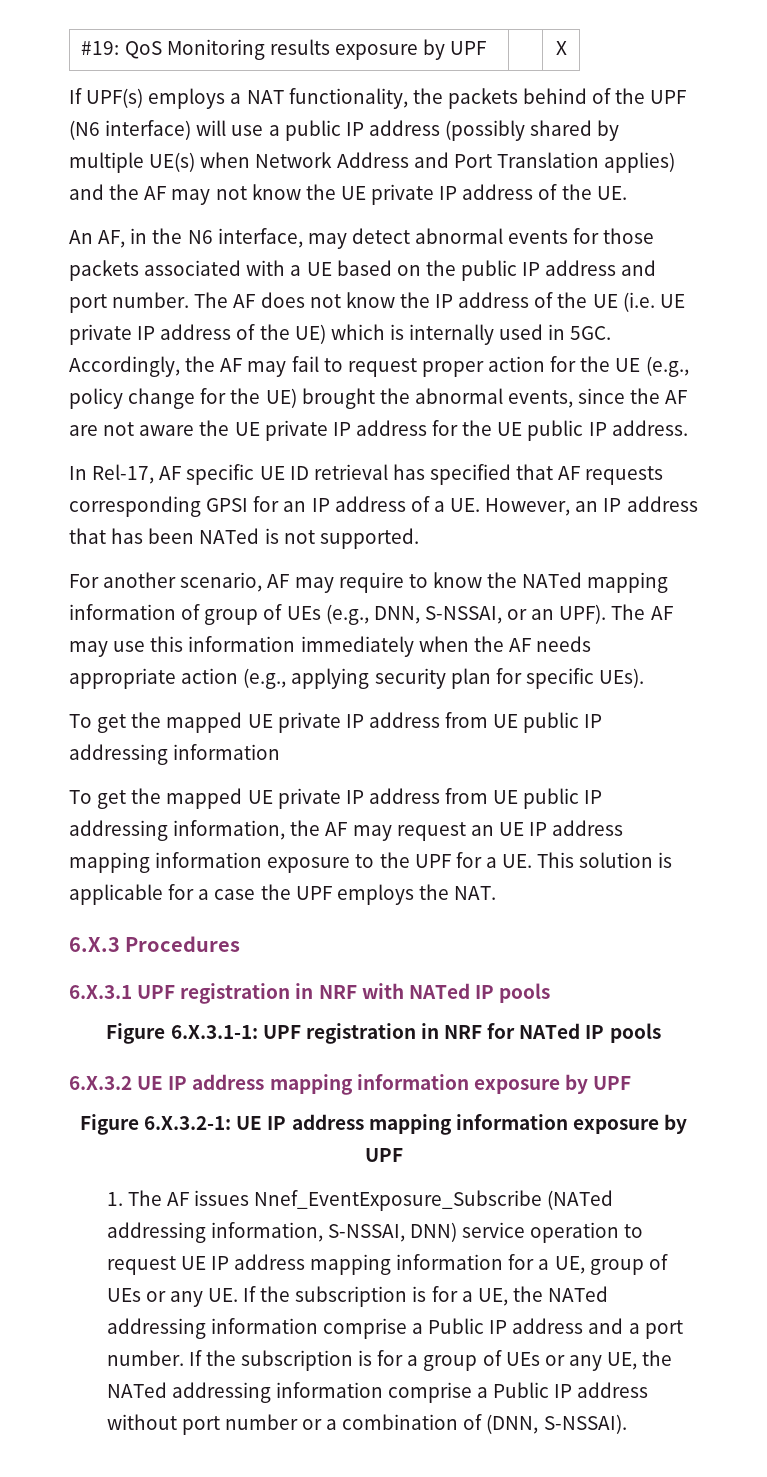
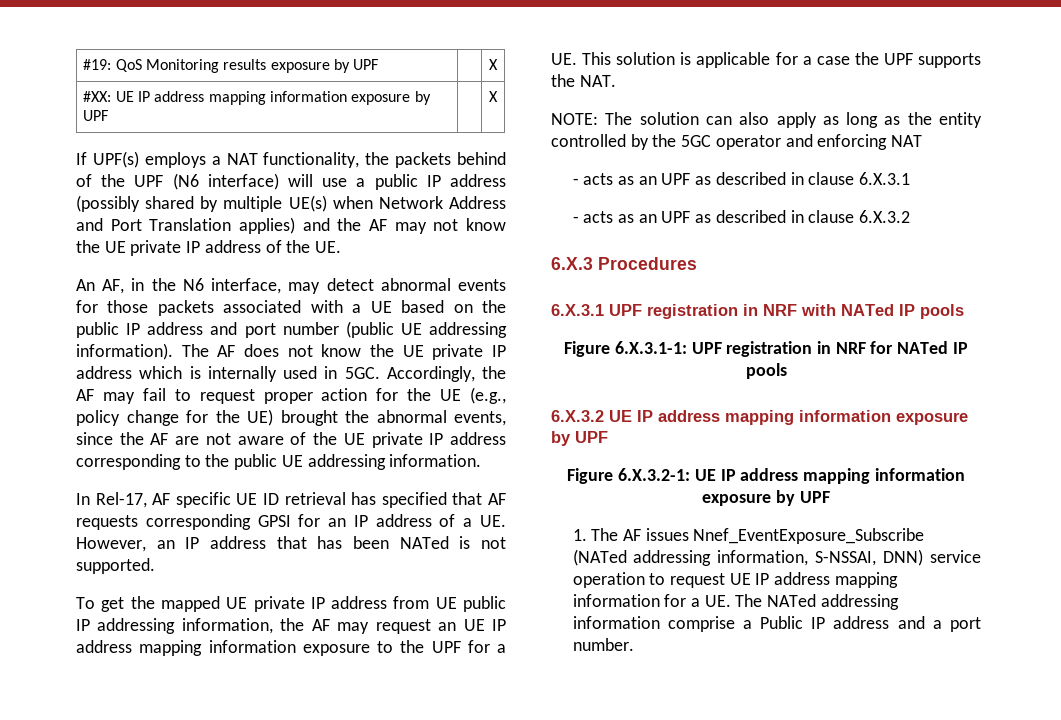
(567, 48) none -> [83,91,431,105] [83,110,109,121] [489,91,498,102] // #XX: UE IP address mapping information exposure by UPF | | X
[112,292,190,308] number. -> [282,321,507,338] [76,343,173,360] number (public UE addressing information).
[435,292,685,312] [69,324,326,345] IP address of the UE (i.e. UE private IP address of the UE) -> [402,344,506,360] [76,366,132,379] UE private IP address
[199,420,688,441] the UE private IP address for the UE public IP address. -> [290,432,506,448] [76,454,482,470] of the UE private IP address corresponding to the public UE addressing information.
[69,572,669,593] [69,604,673,625] [69,636,592,657] [69,668,645,689] [69,712,603,733] [69,744,281,765] // For another scenario, AF may require to know the NATed mapping information of group of UEs (e.g., DNN, S-NSSAI, or an UPF). The AF may use this information immediately when the AF needs appropriate action (e.g., applying security plan for specific UEs). // To get the mapped UE private IP address from UE public IP addressing information -> (155, 566) none
[336,884,414,905] employs -> [918,53,982,68] supports
(497, 893) none -> [551,112,982,128] [551,134,923,150] [572,172,911,185] [572,210,911,223] // NOTE: The solution can also apply as long as the entity controlled by the 5GC operator and enforcing NAT // - acts as an UPF as described in clause 6.X.3.1 // - acts as an UPF as described in clause 6.X.3.2
[554,1254,668,1275] [106,1286,544,1307] UE, group of UEs or any UE. If the subscription is for a UE, the -> [704,594,763,607] UE. The
[188,1350,673,1371] [106,1382,649,1403] [106,1414,627,1435] If the subscription is for a group of UEs or any UE, the NATed addressing information comprise a Public IP address without port number or a combination of (DNN, S-NSSAI). -> (634, 644) none

